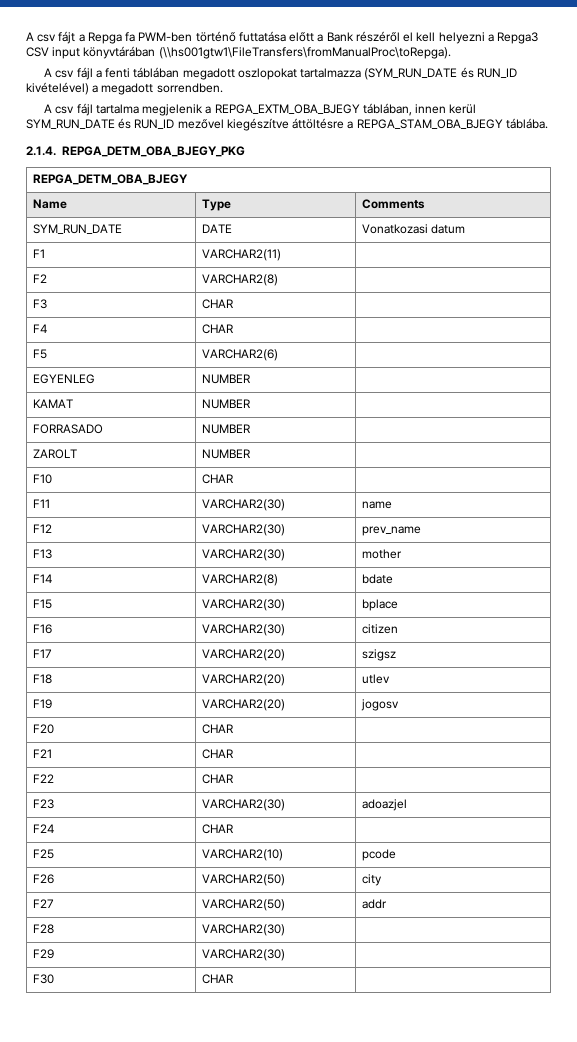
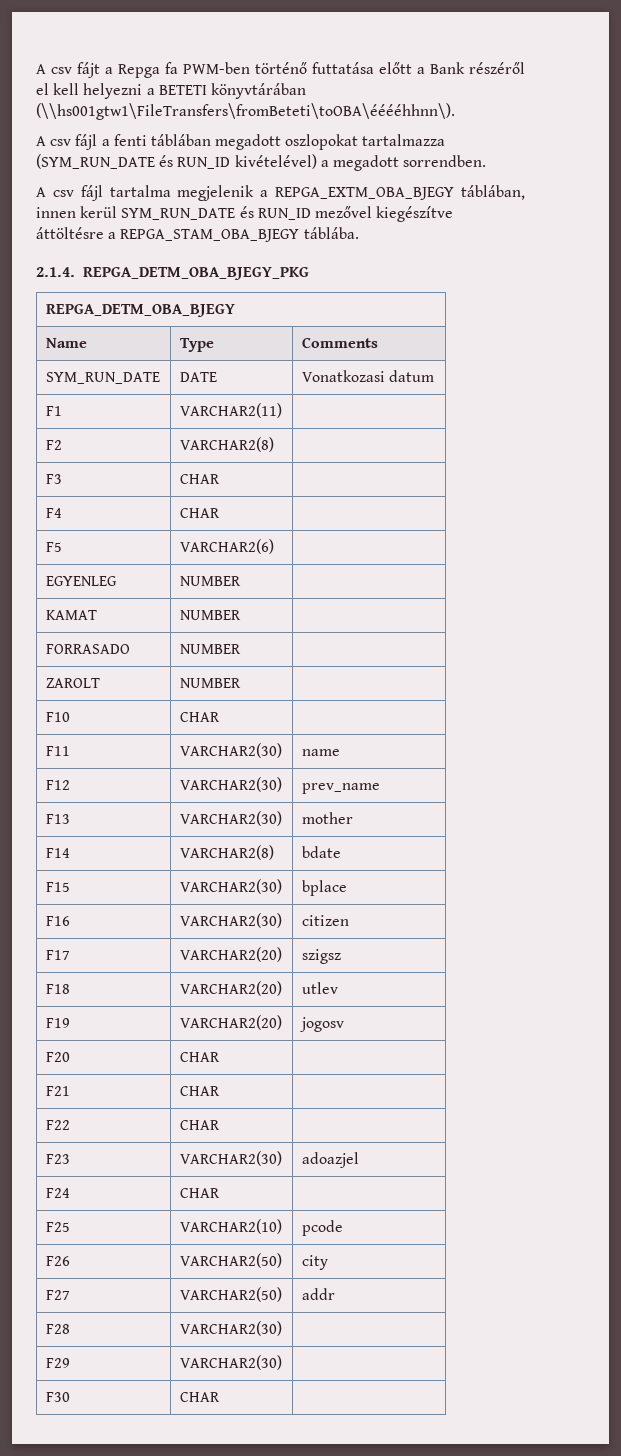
[497,32,539,44] [26,46,451,59] Repga3 CSV input könyvtárában (\\hs001gtw1\FileTransfers\fromManualProc\toRepga). -> [158,83,306,99] [36,103,455,120] BETETI könyvtárában (\\hs001gtw1\FileTransfers\fromBeteti\toOBA\ééééhhnn\).

